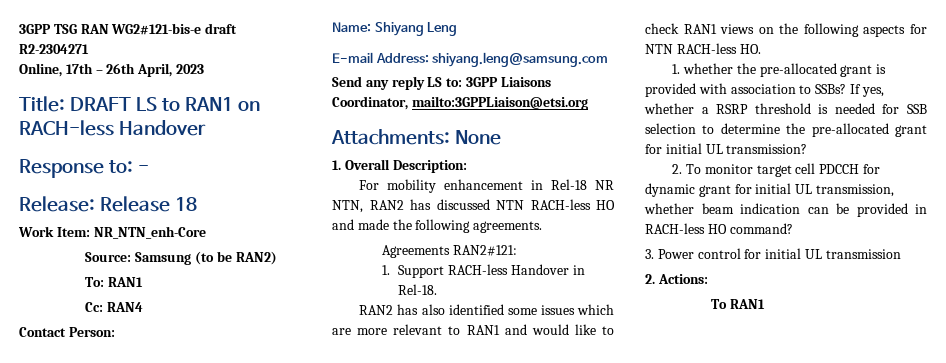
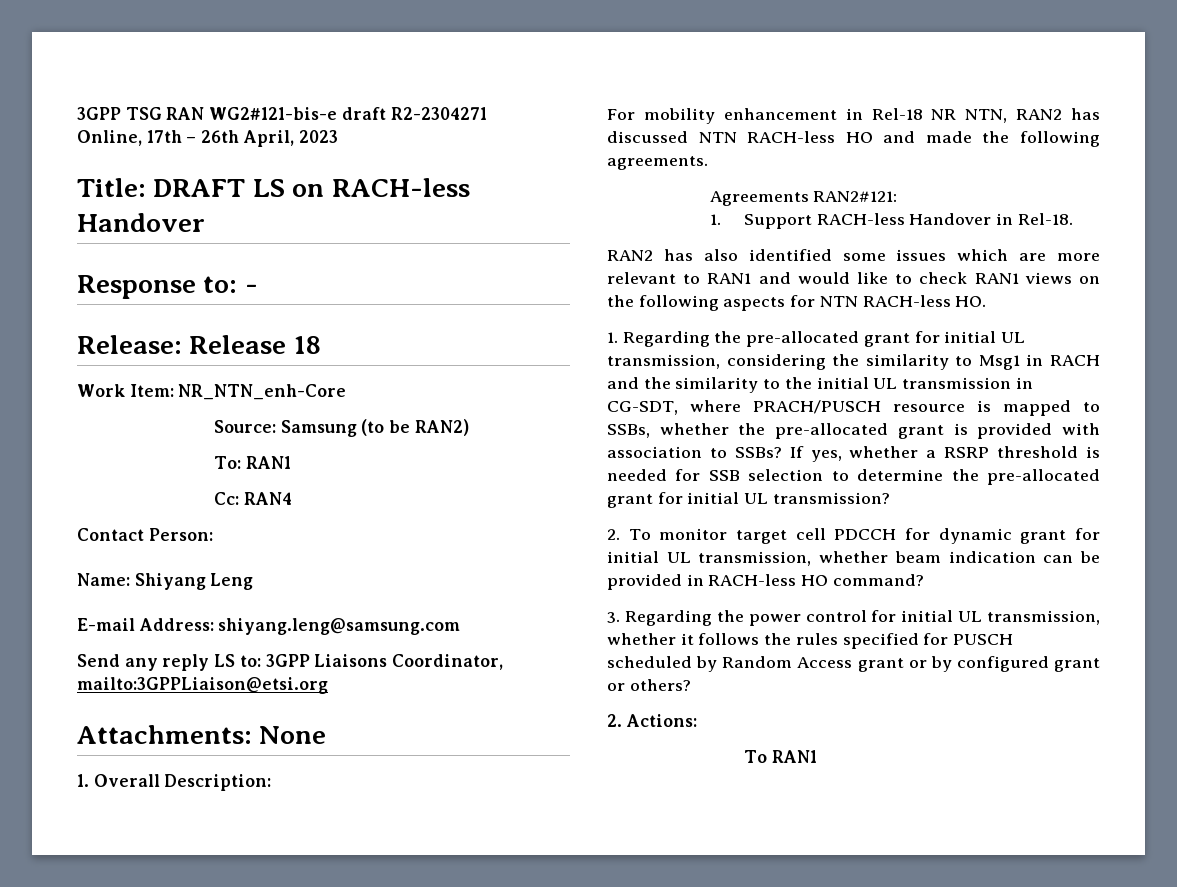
[161,97,233,111] to RAN1 -> (285, 188) none
(681, 69) none -> [622,331,1026,347] [607,354,1100,370] [607,377,1033,393] [607,400,1100,416] [607,424,650,438] Regarding the pre-allocated grant for initial UL transmission, considering the similarity to Msg1 in RACH and the similarity to the initial UL transmission in CG-SDT, where PRACH/PUSCH resource is mapped to SSBs,
[657,249,694,259] Power -> [624,610,801,626] Regarding the power
[825,249,901,259] transmission -> [987,610,1100,625] [607,633,1014,649] [607,656,1100,672] [607,679,691,691] transmission, whether it follows the rules specified for PUSCH scheduled by Random Access grant or by configured grant or others?

